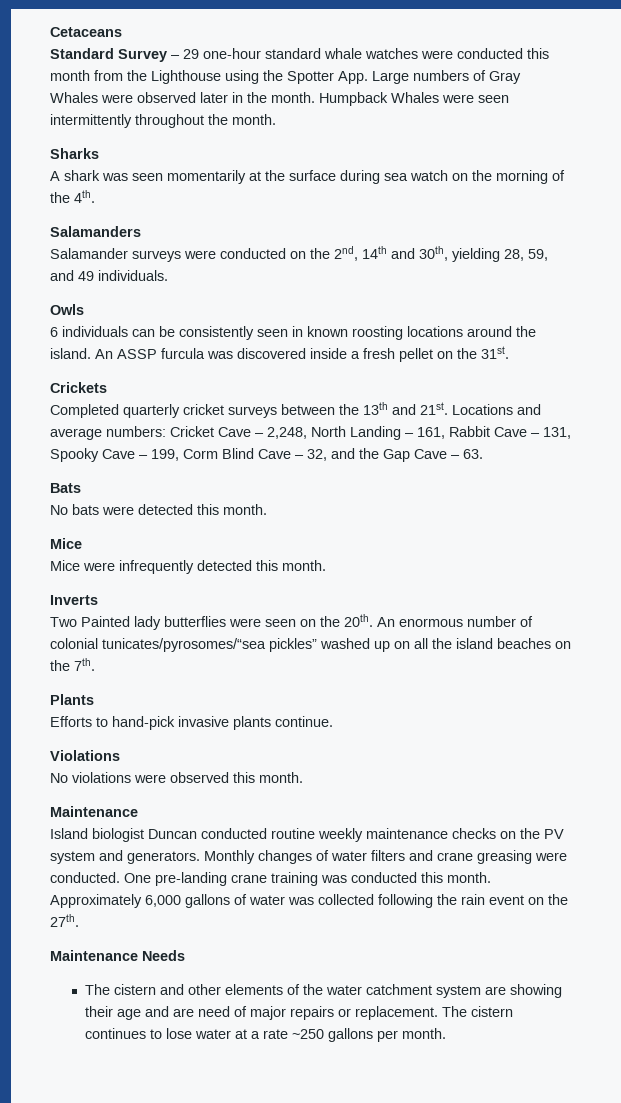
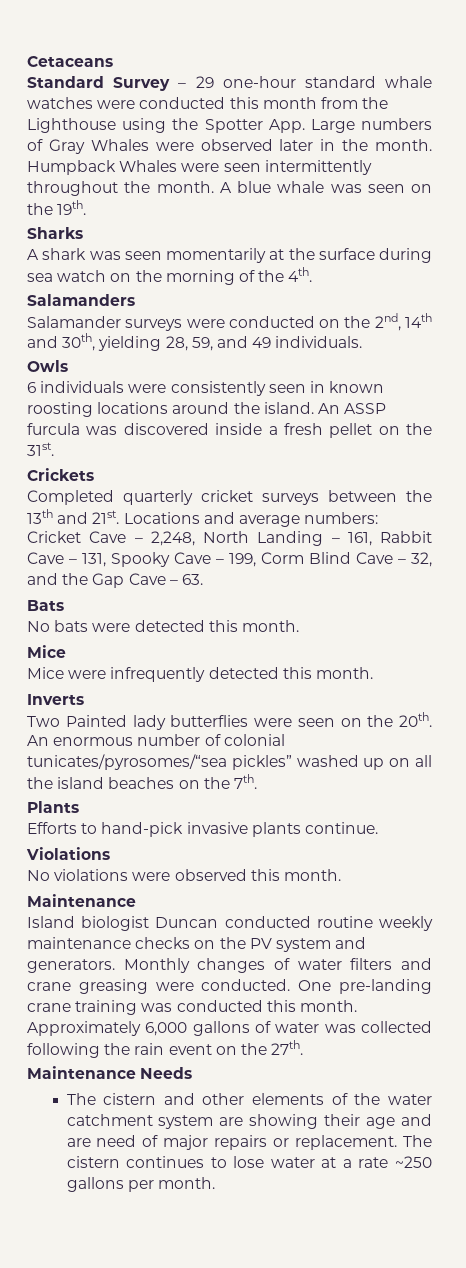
(276, 119) none -> [219,181,432,193] [27,200,87,215] A blue whale was seen on the 19th.
[132,326,175,337] can be -> [128,384,167,393] were

